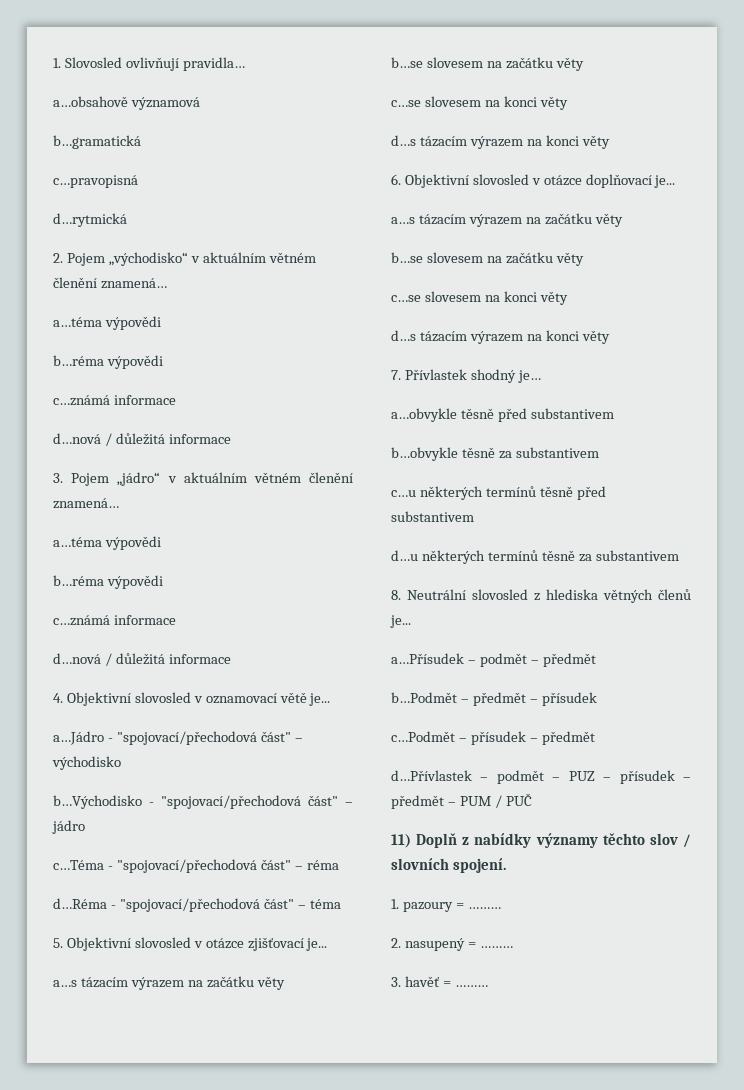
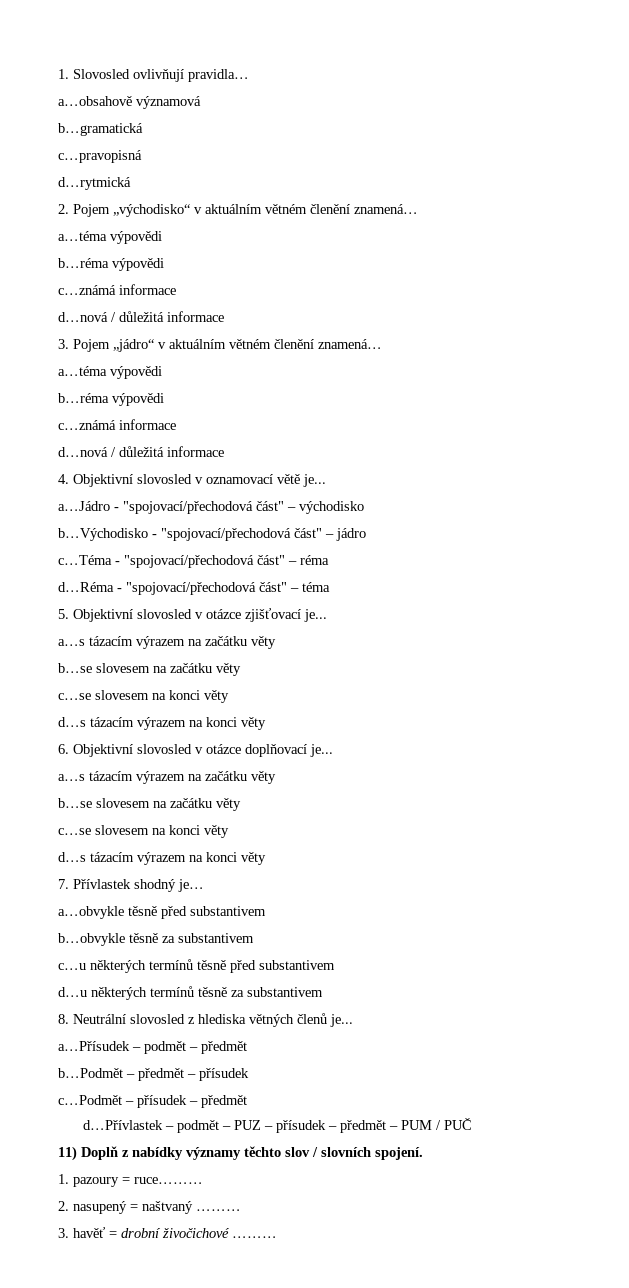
[467,907,501,909] ……… -> [134,1177,203,1184] ruce………
(476, 945) none -> [142,1201,193,1214] naštvaný
(451, 984) none -> [121,1228,229,1238] drobní živočichové

